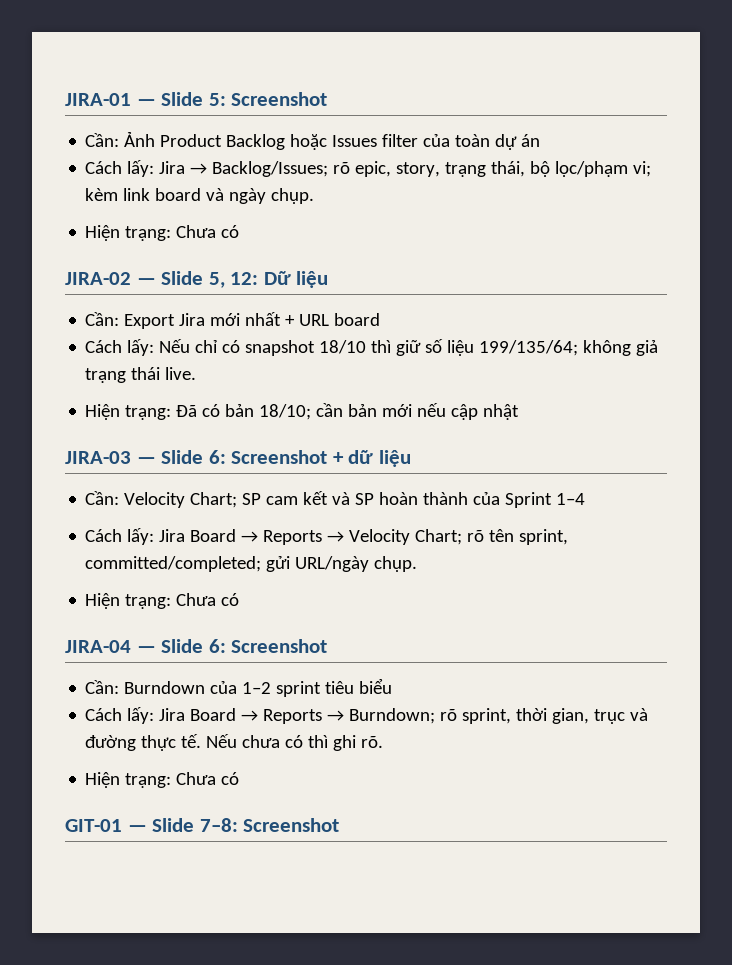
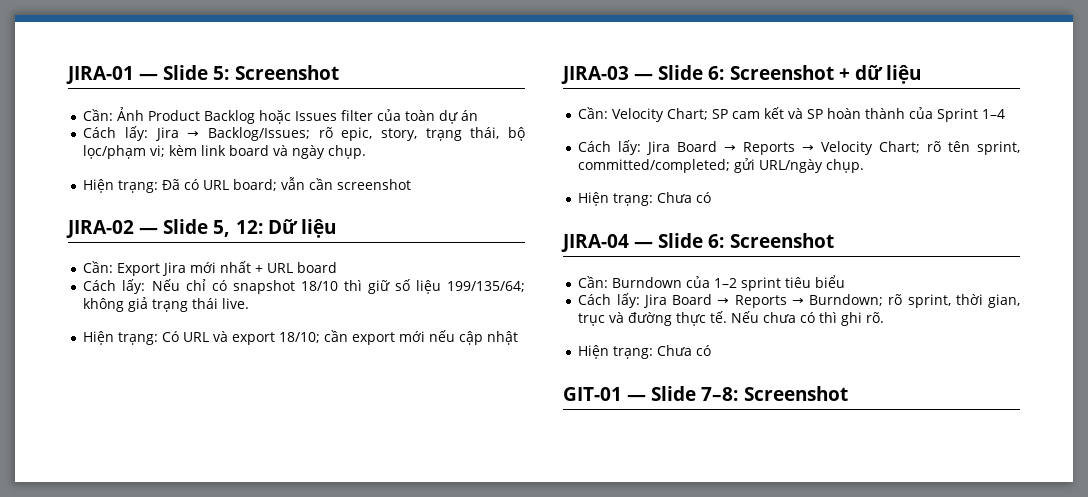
[176,225,240,238] Chưa có -> [162,177,412,191] Đã có URL board; vẫn cần screenshot
[176,404,255,417] Đã có bản -> [162,331,276,345] Có URL và export
[348,404,378,417] bản -> [352,332,396,345] export

